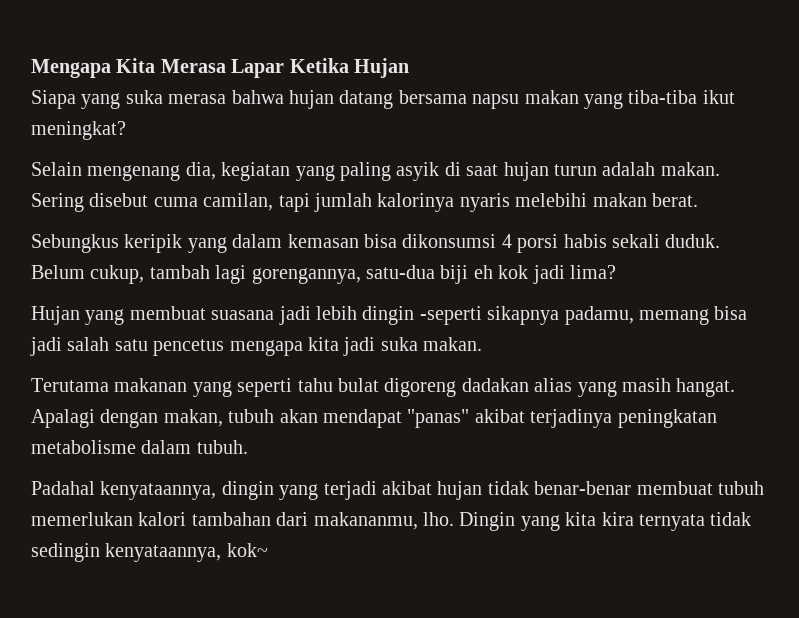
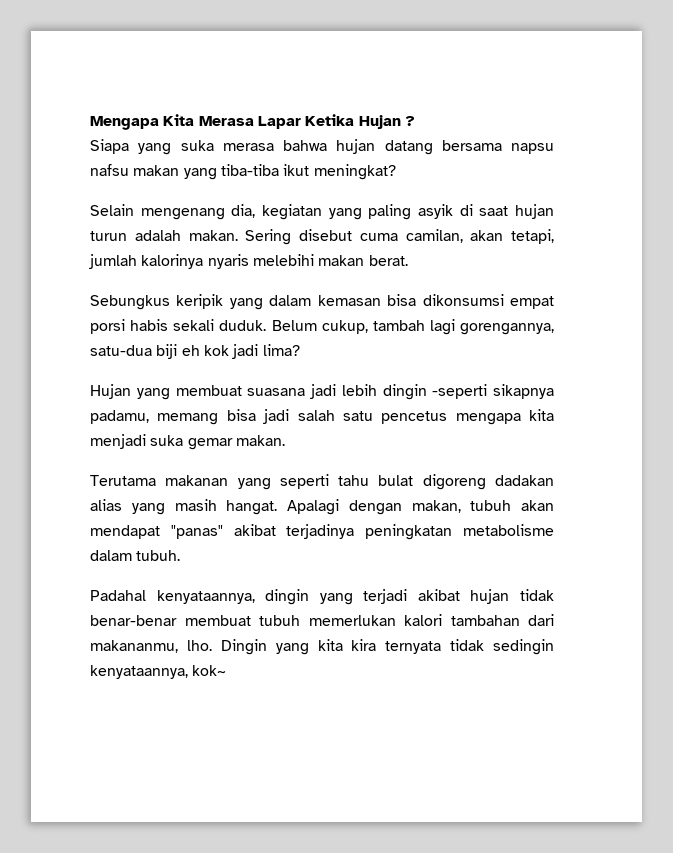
(409, 68) none -> [404,116,415,126] ?
(520, 101) none -> [90,164,129,176] nafsu
[278,193,310,212] tapi -> [470,229,554,244] akan tetapi,
[501,234,512,248] 4 -> [510,296,554,309] empat
[343,337,418,356] jadi suka -> [90,434,233,450] menjadi suka gemar

